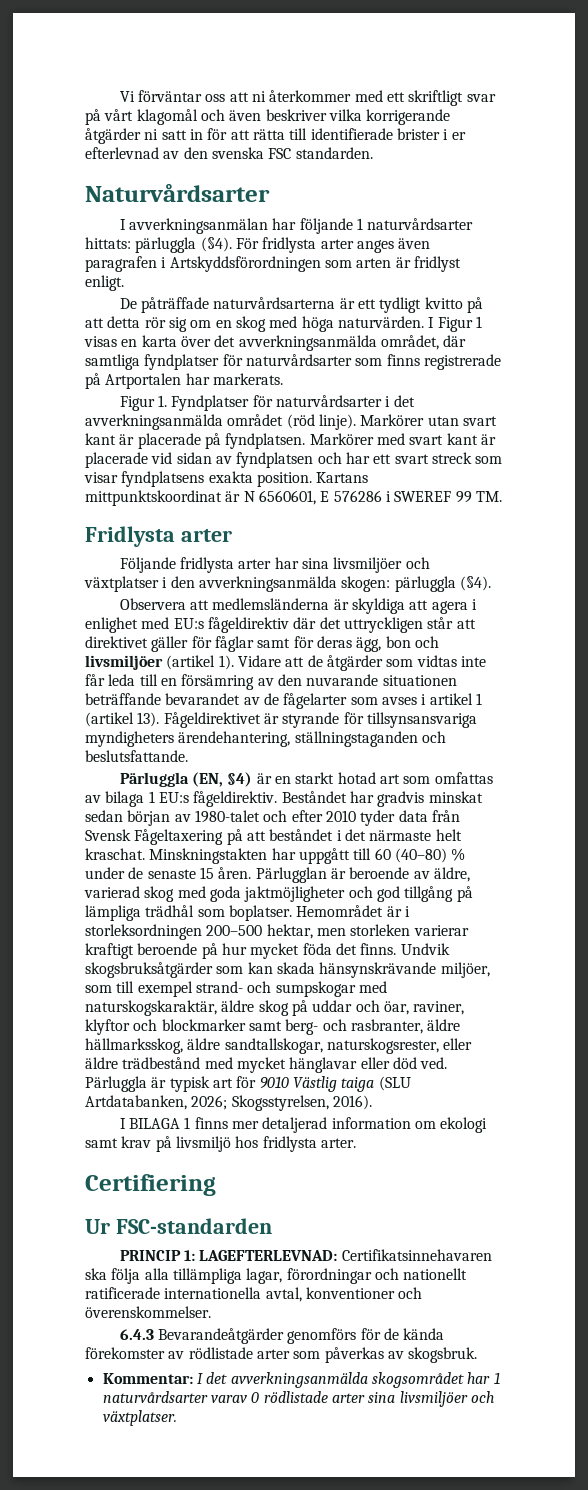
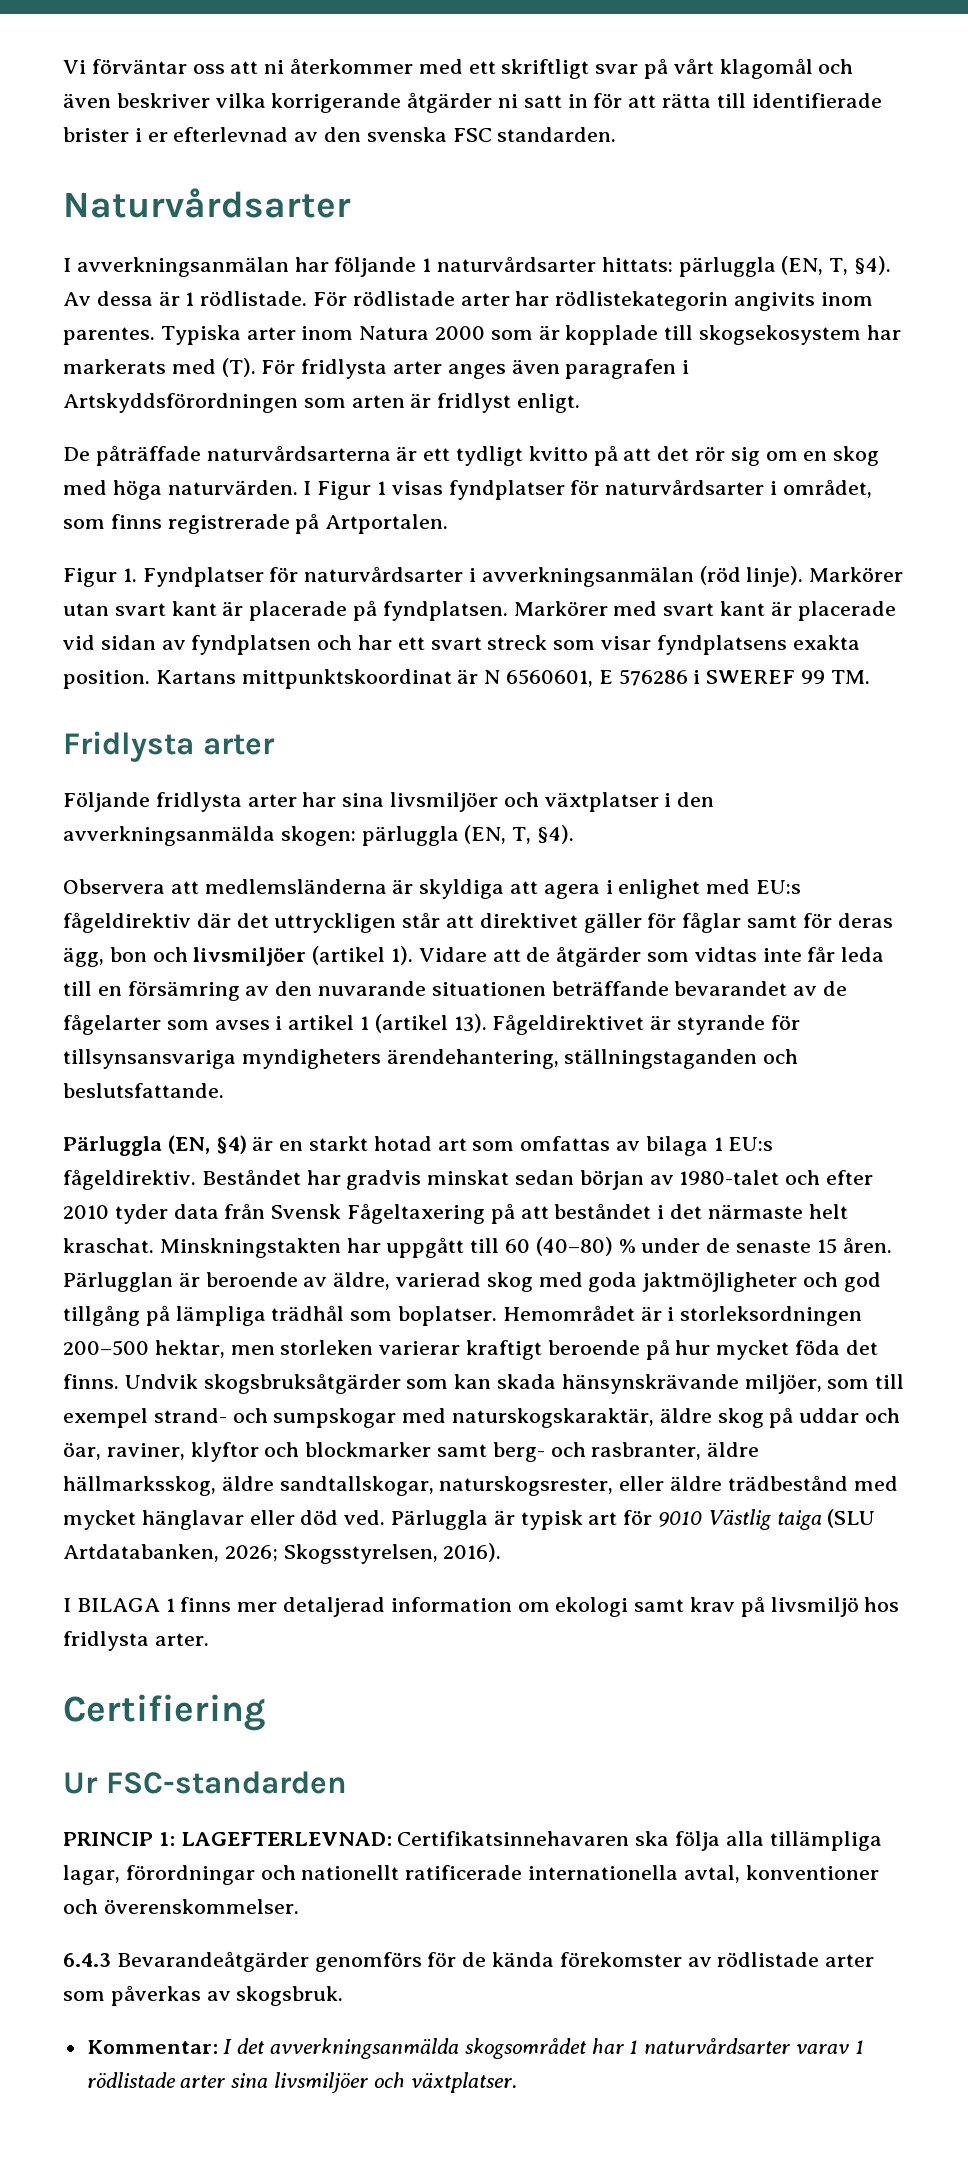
[200,237,232,252] (§4). -> [781,256,892,275] [63,291,873,311] [63,325,901,345] [63,358,256,377] (EN, T, §4). Av dessa är 1 rödlistade. För rödlistade arter har rödlistekategorin angivits inom parentes. Typiska arter inom Natura 2000 som är kopplade till skogsekosystem har markerats med (T).
[107,316,141,328] detta -> [657,446,690,461] det
[121,335,467,351] [85,354,140,370] en karta över det avverkningsanmälda området, där samtliga -> (443, 488) none
(352, 360) none -> [770,479,872,498] i området,
[105,373,283,389] Artportalen har markerats. -> [325,514,449,534] Artportalen.
[393,395,415,407] [85,414,284,430] det avverkningsanmälda området -> [481,567,694,587] avverkningsanmälan
[459,576,491,591] (§4). -> [464,825,575,844] (EN, T, §4).
[251,1392,260,1403] 0 -> [854,2040,864,2054] 1

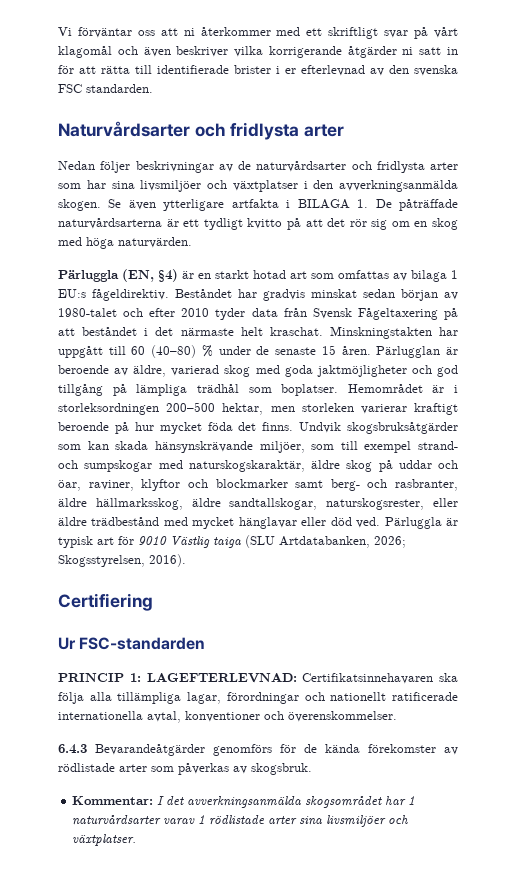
[63,256,892,277] [63,291,873,311] [63,325,901,345] [63,358,690,379] [63,393,581,413] // I avverkningsanmälan har följande 1 naturvårdsarter hittats: pärluggla (EN, T, §4). Av dessa är 1 rödlistade. För rödlistade arter har rödlistekategorin angivits inom parentes. Typiska arter inom Natura 2000 som är kopplade till skogsekosystem har markerats med (T). För fridlysta arter anges även paragrafen i Artskyddsförordningen som arten är fridlyst enligt. // -> [194,122,345,140] [58,161,458,173] [58,180,458,192] [58,199,369,211] och fridlysta arter // Nedan följer beskrivningar av de naturvårdsarter och fridlysta arter som har sina livsmiljöer och växtplatser i den avverkningsanmälda skogen. Se även ytterligare artfakta i BILAGA 1.
[303,479,872,500] [63,513,449,534] [63,566,904,587] [63,600,896,621] [63,635,860,655] [63,669,870,689] [63,731,275,762] [63,792,715,812] [63,825,575,846] [63,879,802,899] [63,912,893,933] [63,946,885,967] [63,981,848,1001] [63,1014,800,1035] [63,1049,799,1069] [63,1083,224,1098] I Figur 1 visas fyndplatser för naturvårdsarter i området, som finns registrerade på Artportalen. // Figur 1. Fyndplatser för naturvårdsarter i avverkningsanmälan (röd linje). Markörer utan svart kant är placerade på fyndplatsen. Markörer med svart kant är placerade vid sidan av fyndplatsen och har ett svart streck som visar fyndplatsens exakta position. Kartans mittpunktskoordinat är N 6560601, E 576286 i SWEREF 99 TM. // Fridlysta arter // Följande fridlysta arter har sina livsmiljöer och växtplatser i den avverkningsanmälda skogen: pärluggla (EN, T, §4). // Observera att medlemsländerna är skyldiga att agera i enlighet med EU:s fågeldirektiv där det uttryckligen står att direktivet gäller för fåglar samt för deras ägg, bon och livsmiljöer (artikel 1). Vidare att de åtgärder som vidtas inte får leda till en försämring av den nuvarande situationen beträffande bevarandet av de fågelarter som avses i artikel 1 (artikel 13). Fågeldirektivet är styrande för tillsynsansvariga myndigheters ärendehantering, ställningstaganden och beslutsfattande. -> (192, 242) none
[63,1596,900,1617] [63,1631,209,1651] // I BILAGA 1 finns mer detaljerad information om ekologi samt krav på livsmiljö hos fridlysta arter. -> (186, 560) none

